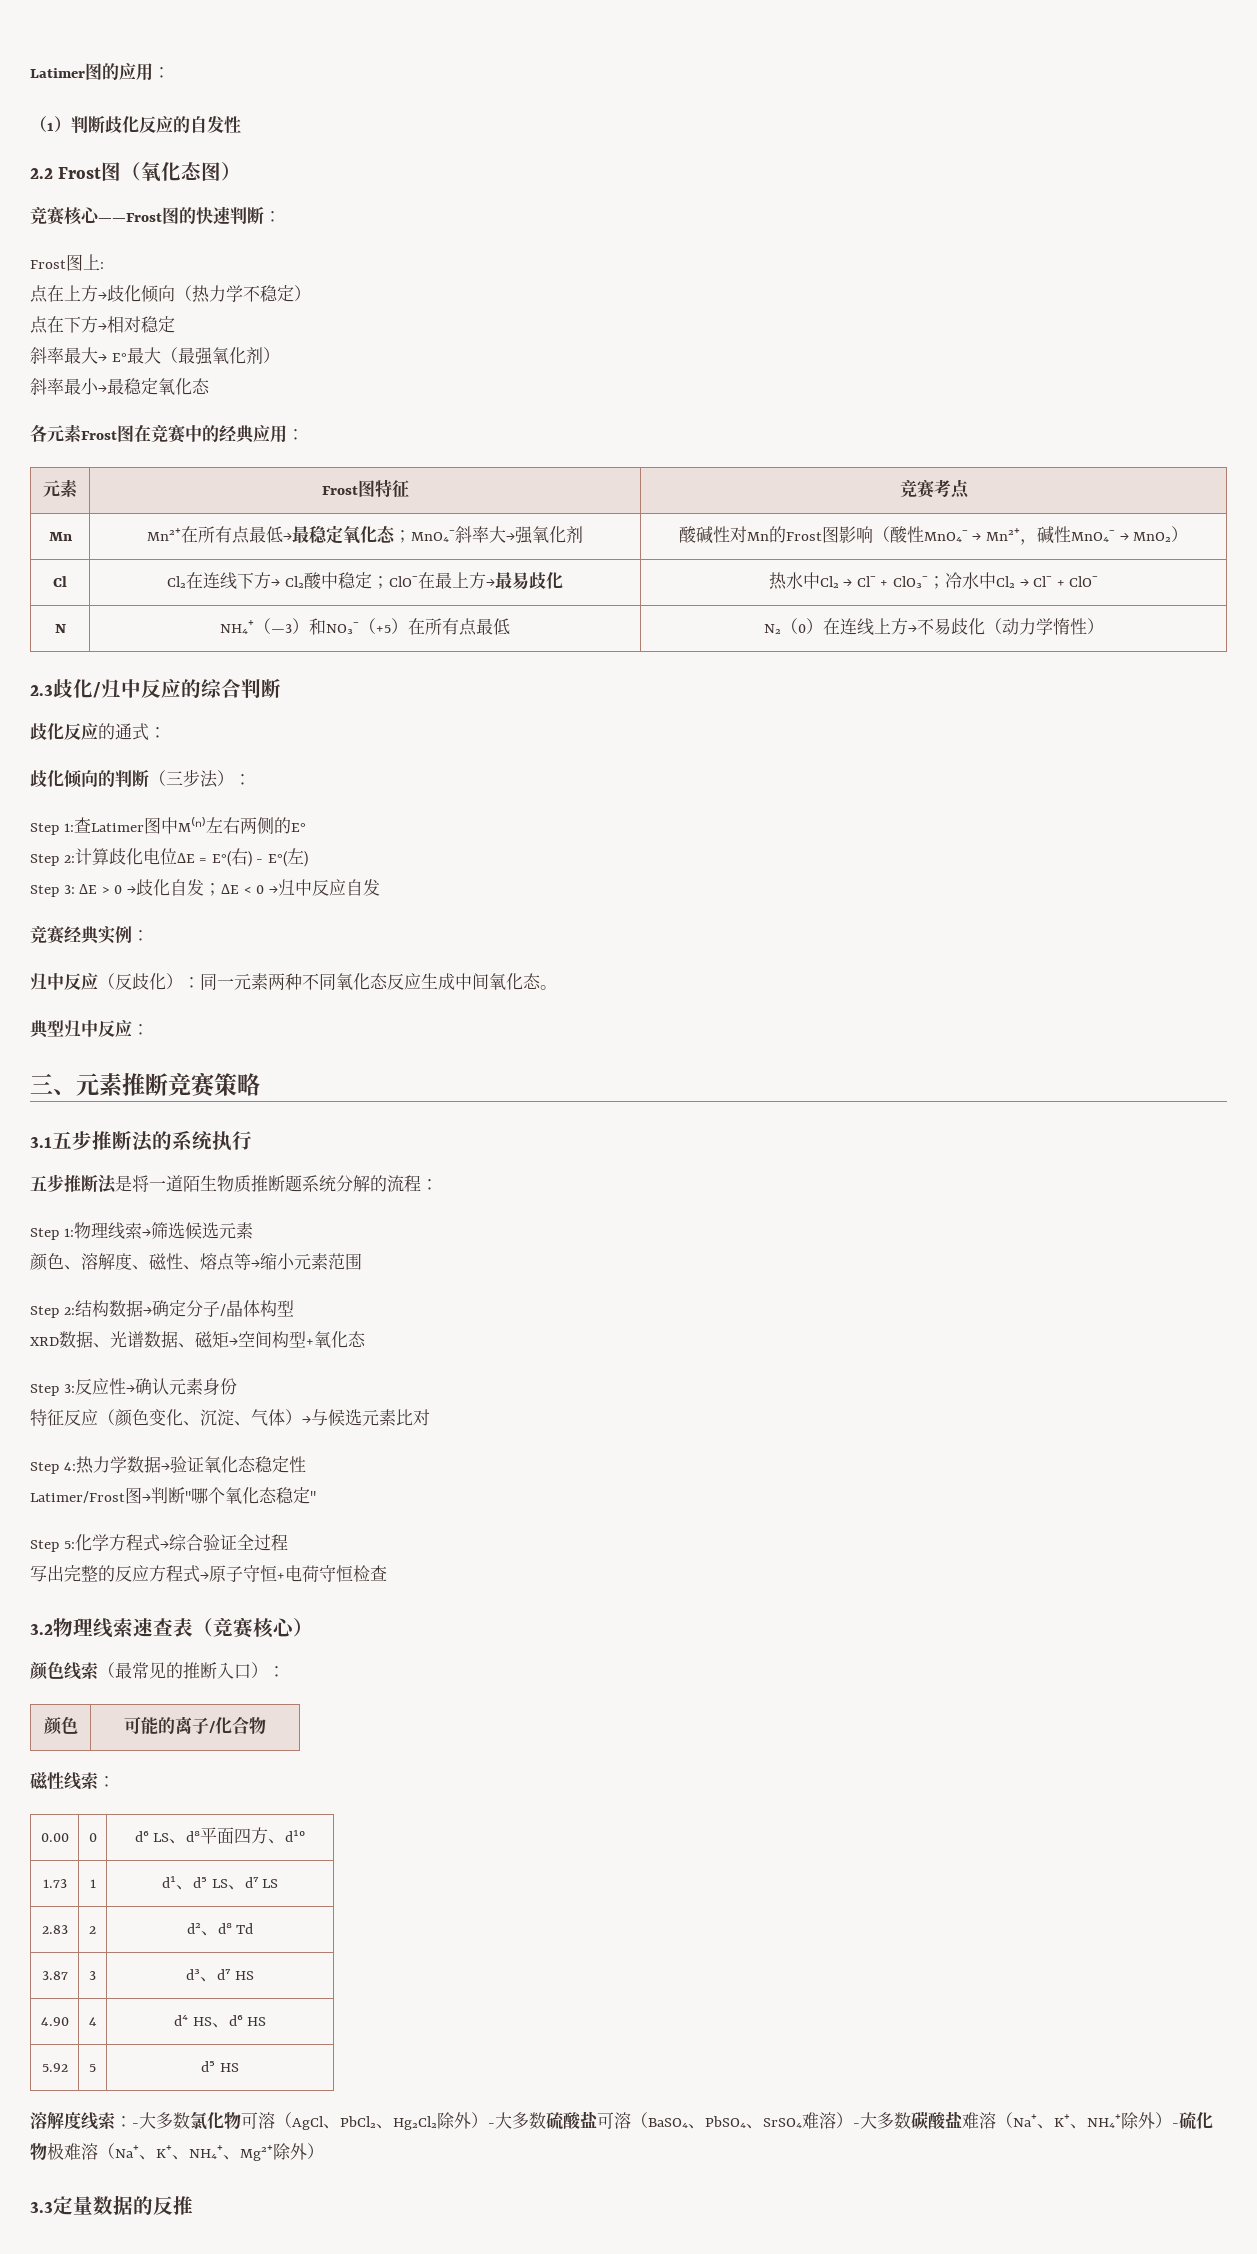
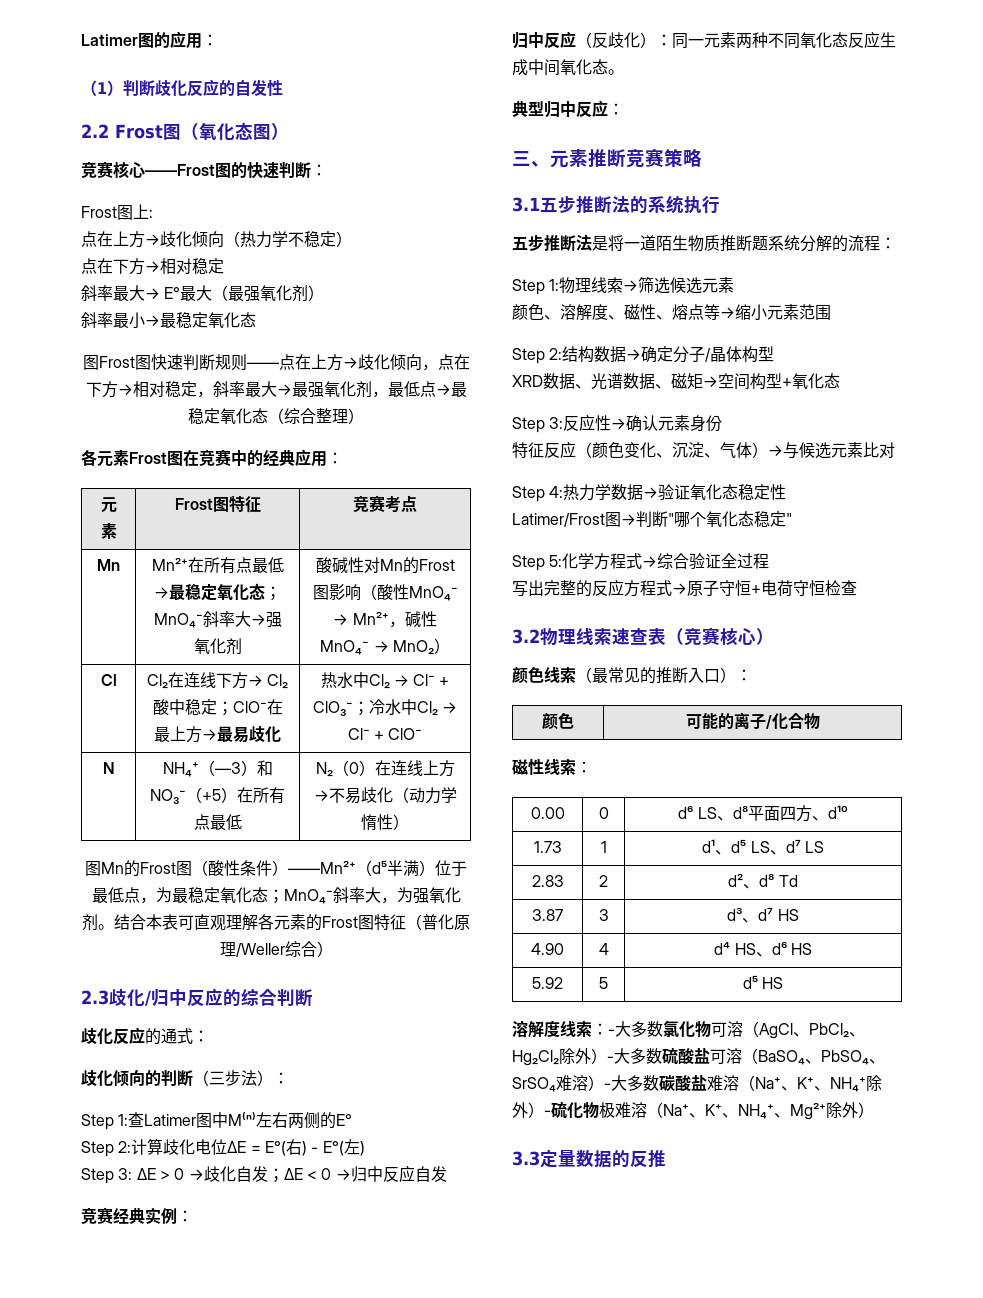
(210, 386) none -> [82,354,470,371] [85,381,467,398] [188,408,364,425] // 图Frost图快速判断规则——点在上方→歧化倾向，点在下方→相对稳定，斜率最大→最强氧化剂，最低点→最稳定氧化态（综合整理）
(1104, 626) none -> [85,860,467,877] [91,887,461,904] [82,914,470,931] [219,941,333,958] // 图Mn的Frost图（酸性条件）——Mn²⁺（d⁵半满）位于最低点，为最稳定氧化态；MnO₄⁻斜率大，为强氧化剂。结合本表可直观理解各元素的Frost图特征（普化原理/Weller综合）

